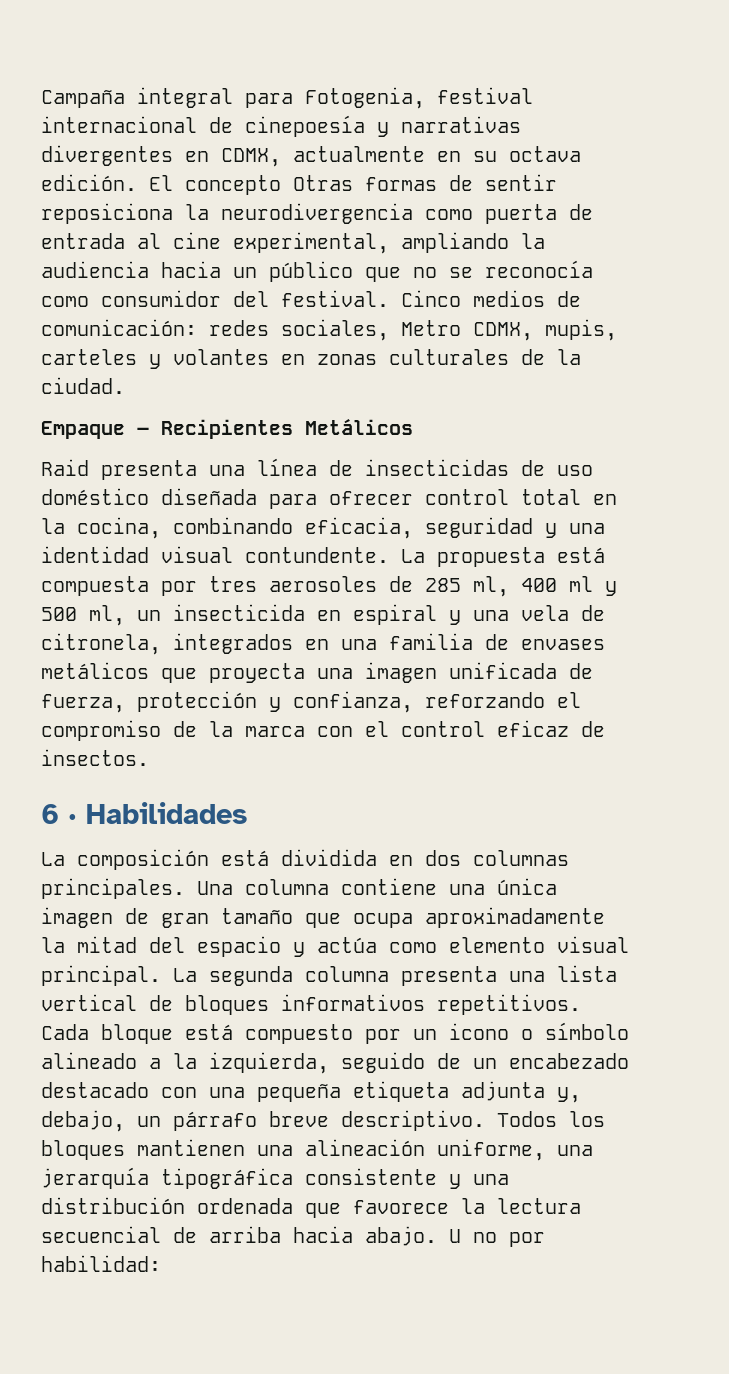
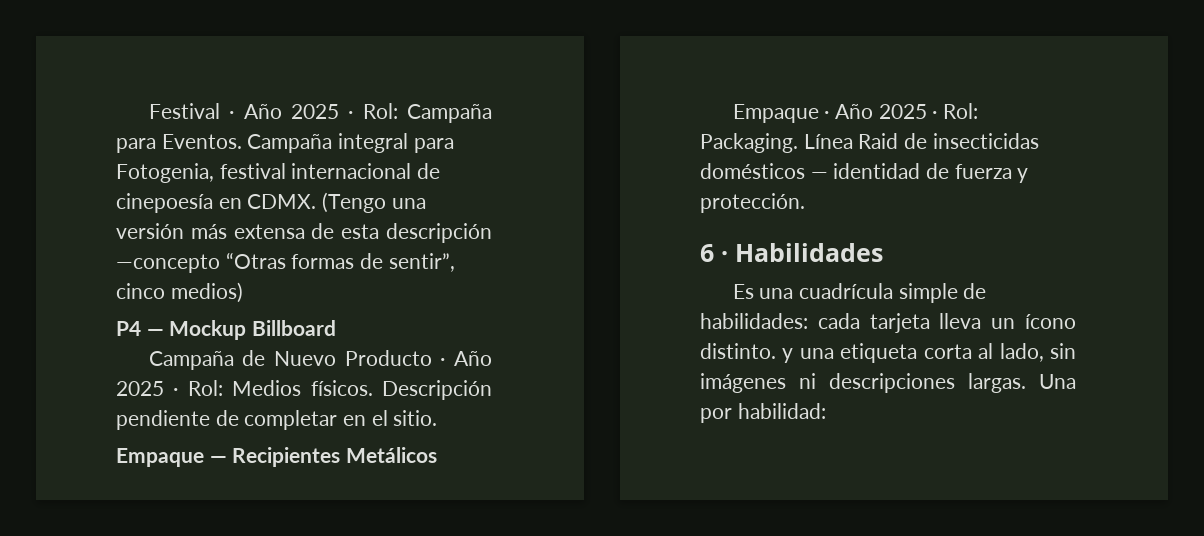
(41, 99) none -> [148,103,492,123] [116,134,242,153] Festival · Año 2025 · Rol: Campaña para Eventos.
[377,116,521,137] [41,145,581,167] [41,174,557,195] [41,203,593,224] [41,232,545,254] [41,260,593,282] [41,290,581,307] [41,319,617,341] [41,349,581,369] [41,377,125,394] [41,421,149,439] y narrativas divergentes en CDMX, actualmente en su octava edición. El concepto Otras formas de sentir reposiciona la neurodivergencia como puerta de entrada al cine experimental, ampliando la audiencia hacia un público que no se reconocía como consumidor del festival. Cinco medios de comunicación: redes sociales, Metro CDMX, mupis, carteles y volantes en zonas culturales de la ciudad. // Empaque – -> [218,192,426,213] [116,223,492,243] [116,252,455,273] [116,282,243,303] [116,320,337,340] [148,350,492,370] [116,380,492,400] [116,410,438,430] [116,448,227,467] en CDMX. (Tengo una versión más extensa de esta descripción —concepto “Otras formas de sentir”, cinco medios) // P4 — Mockup Billboard // Campaña de Nuevo Producto · Año 2025 · Rol: Medios físicos. Descripción pendiente de completar en el sitio. // Empaque —
[41,458,593,480] [41,488,617,509] [41,517,605,539] [41,546,605,567] [41,576,617,597] [41,604,605,626] [41,633,605,655] [41,662,593,683] [41,691,581,713] [41,720,605,741] [41,749,149,766] [41,802,247,824] [41,849,569,870] [41,878,557,899] [41,907,605,928] [41,936,629,957] [41,965,617,986] [41,994,581,1015] [41,1022,629,1044] [41,1052,629,1074] [41,1081,581,1103] [41,1110,605,1132] [41,1139,593,1161] [41,1167,509,1189] [41,1197,581,1218] [41,1226,497,1246] Raid presenta una línea de insecticidas de uso doméstico diseñada para ofrecer control total en la cocina, combinando eficacia, seguridad y una identidad visual contundente. La propuesta está compuesta por tres aerosoles de 285 ml, 400 ml y 500 ml, un insecticida en espiral y una vela de citronela, integrados en una familia de envases metálicos que proyecta una imagen unificada de fuerza, protección y confianza, reforzando el compromiso de la marca con el control eficaz de insectos. // 6 · Habilidades // La composición está dividida en dos columnas principales. Una columna contiene una única imagen de gran tamaño que ocupa aproximadamente la mitad del espacio y actúa como elemento visual principal. La segunda columna presenta una lista vertical de bloques informativos repetitivos. Cada bloque está compuesto por un icono o símbolo alineado a la izquierda, seguido de un encabezado destacado con una pequeña etiqueta adjunta y, debajo, un párrafo breve descriptivo. Todos los bloques mantienen una alineación uniforme, una jerarquía tipográfica consistente y una distribución ordenada que favorece la lectura secuencial de arriba hacia abajo. U no -> [732,103,979,123] [700,133,1039,153] [700,163,1029,183] [700,193,805,213] [700,243,883,262] [732,283,987,303] [700,313,1076,333] [700,343,1076,363] [700,373,1076,393] Empaque · Año 2025 · Rol: Packaging. Línea Raid de insecticidas domésticos — identidad de fuerza y protección. // 6 · Habilidades // Es una cuadrícula simple de habilidades: cada tarjeta lleva un ícono distinto. y una etiqueta corta al lado, sin imágenes ni descripciones largas. Una

